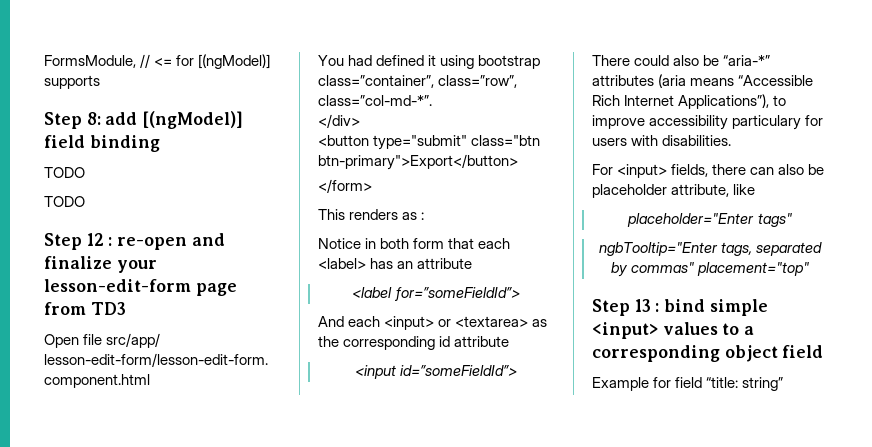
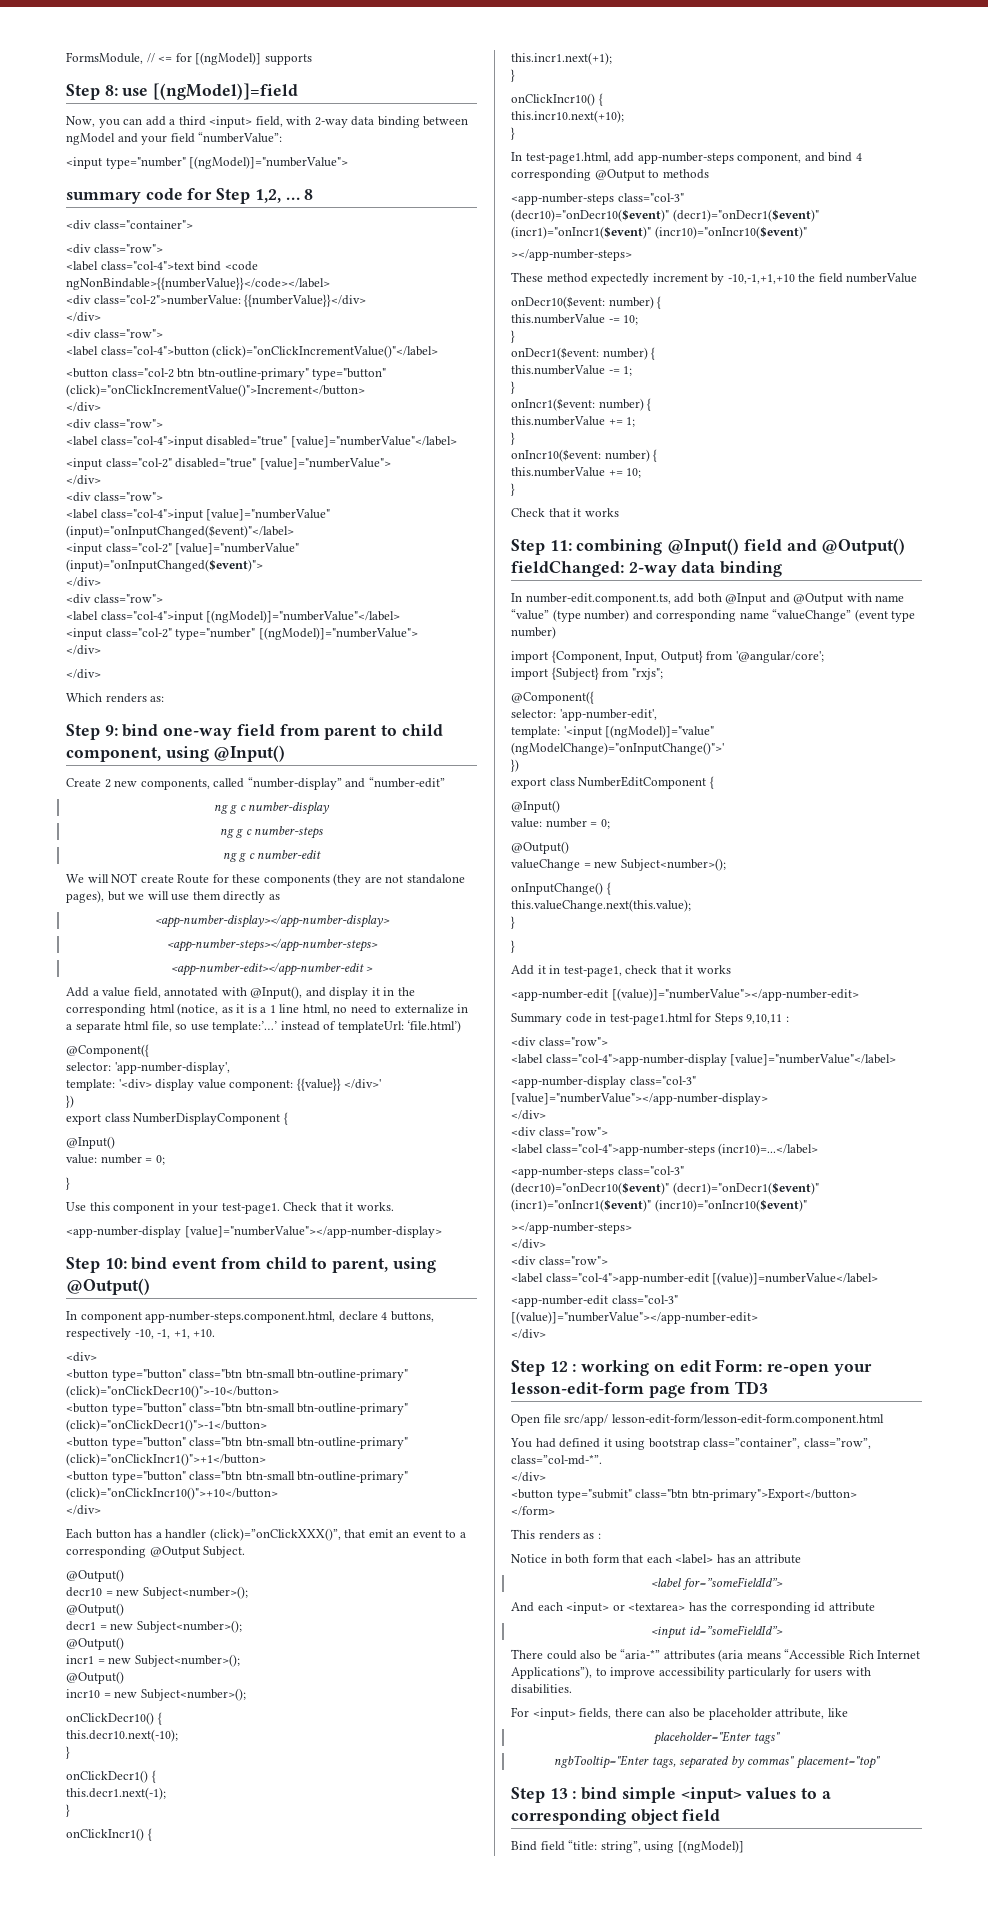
[105,111,244,129] [44,135,160,152] [44,167,85,178] [44,196,85,207] [44,233,225,250] [44,256,112,269] add [(ngModel)] field binding // TODO // TODO // Step 12 : re-open and finalize -> [122,83,299,100] [66,116,469,128] [66,132,283,145] [66,156,349,169] [66,188,314,204] [66,220,193,230] [66,244,163,254] [66,261,258,271] [66,277,330,290] [66,294,367,307] [66,312,101,322] [66,329,163,339] [66,345,439,358] [66,368,387,380] [66,384,365,397] [66,402,101,412] [66,419,163,429] [66,436,457,448] [66,458,391,470] [66,475,101,485] [66,492,163,502] [66,509,331,521] [66,525,294,538] [66,543,300,555] [66,559,263,572] [66,577,101,587] [66,594,163,604] [66,610,401,623] [66,627,418,640] [66,645,101,655] [66,669,101,679] [66,693,165,703] [66,724,443,740] [66,745,286,762] [66,777,445,790] [213,802,331,815] [219,826,324,839] [222,850,322,862] [66,873,465,886] [66,890,280,903] [154,914,390,928] [166,938,378,952] [170,962,374,976] [66,986,415,999] [66,1003,469,1016] [66,1020,462,1033] [66,1044,149,1057] [66,1062,230,1074] [66,1078,382,1091] [66,1095,74,1108] [66,1112,288,1125] [66,1136,115,1149] [66,1154,165,1165] [66,1177,70,1190] [66,1202,394,1214] [66,1226,442,1238] [66,1257,436,1273] [66,1278,150,1295] [66,1311,434,1323] [66,1328,216,1340] [66,1352,97,1362] [66,1369,409,1381] [66,1385,279,1398] [66,1403,409,1415] [66,1419,267,1432] [66,1437,409,1449] [66,1453,266,1466] [66,1471,409,1483] [66,1487,278,1500] [66,1505,101,1515] [66,1528,466,1541] [66,1546,246,1558] [66,1569,124,1582] [66,1586,248,1599] [66,1603,124,1616] [66,1620,242,1633] [66,1637,124,1650] [66,1654,240,1667] [66,1671,124,1684] [66,1688,246,1701] [66,1712,162,1725] [66,1729,178,1742] [66,1746,70,1759] [66,1770,156,1783] [66,1787,166,1800] [66,1804,70,1817] [66,1828,152,1841] [511,52,612,65] [511,69,515,82] [511,93,603,106] [511,110,624,123] [511,127,515,140] [511,152,862,164] [511,169,709,181] [511,193,684,205] [511,209,819,222] [511,226,807,239] [511,249,632,261] [511,272,918,285] [511,296,662,309] [511,314,639,325] [511,330,515,343] [511,347,656,360] [511,365,633,376] [511,381,515,394] [511,398,652,411] [511,416,636,427] [511,432,515,445] [511,449,658,462] [511,467,642,478] [511,483,515,496] [511,508,619,517] [511,538,906,555] [511,561,783,577] [511,593,905,605] [511,609,916,622] [511,626,556,639] [511,650,824,663] [511,667,663,680] [511,691,594,704] [511,709,657,721] [511,725,715,738] [511,742,724,755] [511,759,519,772] [511,776,714,789] [511,800,560,813] [511,818,610,829] [511,841,569,854] [511,858,726,871] [511,882,611,895] [511,899,691,912] [511,916,515,929] [511,940,515,953] [511,965,731,977] [511,988,859,1001] [511,1013,789,1025] [511,1037,608,1047] [511,1054,897,1066] [511,1076,696,1088] [511,1093,768,1105] [511,1110,546,1120] [511,1127,608,1137] [511,1143,819,1156] [511,1166,684,1178] [511,1182,819,1195] [511,1199,807,1212] [511,1222,632,1234] [511,1239,546,1249] [511,1256,608,1266] [511,1272,879,1285] [511,1295,678,1307] [511,1311,758,1324] [511,1329,546,1339] [511,1359,830,1376] use [(ngModel)]=field // Now, you can add a third <input> field, with 2-way data binding between ngModel and your field “numberValue”: // <input type="number" [(ngModel)]="numberValue"> // summary code for Step 1,2, … 8 // <div class="container"> // <div class="row"> // <label class="col-4">text bind <code ngNonBindable>{{numberValue}}</code></label> // <div class="col-2">numberValue: {{numberValue}}</div> // </div> // <div class="row"> // <label class="col-4">button (click)="onClickIncrementValue()"</label> // <button class="col-2 btn btn-outline-primary" type="button" (click)="onClickIncrementValue()">Increment</button> // </div> // <div class="row"> // <label class="col-4">input disabled="true" [value]="numberValue"</label> // <input class="col-2" disabled="true" [value]="numberValue"> // </div> // <div class="row"> // <label class="col-4">input [value]="numberValue" (input)="onInputChanged($event)"</label> // <input class="col-2" [value]="numberValue" (input)="onInputChanged($event)"> // </div> // <div class="row"> // <label class="col-4">input [(ngModel)]="numberValue"</label> // <input class="col-2" type="number" [(ngModel)]="numberValue"> // </div> // </div> // Which renders as: // Step 9: bind one-way field from parent to child component, using @Input() // Create 2 new components, called “number-display” and “number-edit” // ng g c number-display // ng g c number-steps // ng g c number-edit // We will NOT create Route for these components (they are not standalone pages), but we will use them directly as // <app-number-display></app-number-display> // <app-number-steps></app-number-steps> // <app-number-edit></app-number-edit > // Add a value field, annotated with @Input(), and display it in the corresponding html (notice, as it is a 1 line html, no need to externalize in a separate html file, so use template:’…’ instead of templateUrl: ‘file.html’) // @Component({ // selector: 'app-number-display', // template: '<div> display value component: {{value}} </div>' // }) // export class NumberDisplayComponent { // @Input() // value: number = 0; // } // Use this component in your test-page1. Check that it works. // <app-number-display [value]="numberValue"></app-number-display> // Step 10: bind event from child to parent, using @Output() // In component app-number-steps.component.html, declare 4 buttons, respectively -10, -1, +1, +10. // <div> // <button type="button" class="btn btn-small btn-outline-primary" (click)="onClickDecr10()">-10</button> // <button type="button" class="btn btn-small btn-outline-primary" (click)="onClickDecr1()">-1</button> // <button type="button" class="btn btn-small btn-outline-primary" (click)="onClickIncr1()">+1</button> // <button type="button" class="btn btn-small btn-outline-primary" (click)="onClickIncr10()">+10</button> // </div> // Each button has a handler (click)=”onClickXXX()”, that emit an event to a corresponding @Output Subject. // @Output() // decr10 = new Subject<number>(); // @Output() // decr1 = new Subject<number>(); // @Output() // incr1 = new Subject<number>(); // @Output() // incr10 = new Subject<number>(); // onClickDecr10() { // this.decr10.next(-10); // } // onClickDecr1() { // this.decr1.next(-1); // } // onClickIncr1() { // this.incr1.next(+1); // } // onClickIncr10() { // this.incr10.next(+10); // } // In test-page1.html, add app-number-steps component, and bind 4 corresponding @Output to methods // <app-number-steps class="col-3" // (decr10)="onDecr10($event)" (decr1)="onDecr1($event)" (incr1)="onIncr1($event)" (incr10)="onIncr10($event)" // ></app-number-steps> // These method expectedly increment by -10,-1,+1,+10 the field numberValue // onDecr10($event: number) { // this.numberValue -= 10; // } // onDecr1($event: number) { // this.numberValue -= 1; // } // onIncr1($event: number) { // this.numberValue += 1; // } // onIncr10($event: number) { // this.numberValue += 10; // } // Check that it works // Step 11: combining @Input() field and @Output() fieldChanged: 2-way data binding // In number-edit.component.ts, add both @Input and @Output with name “value” (type number) and corresponding name “valueChange” (event type number) // import {Component, Input, Output} from '@angular/core'; // import {Subject} from "rxjs"; // @Component({ // selector: 'app-number-edit', // template: '<input [(ngModel)]="value" (ngModelChange)="onInputChange()">' // }) // export class NumberEditComponent { // @Input() // value: number = 0; // @Output() // valueChange = new Subject<number>(); // onInputChange() { // this.valueChange.next(this.value); // } // } // Add it in test-page1, check that it works // <app-number-edit [(value)]="numberValue"></app-number-edit> // Summary code in test-page1.html for Steps 9,10,11 : // <div class="row"> // <label class="col-4">app-number-display [value]="numberValue"</label> // <app-number-display class="col-3" [value]="numberValue"></app-number-display> // </div> // <div class="row"> // <label class="col-4">app-number-steps (incr10)=...</label> // <app-number-steps class="col-3" // (decr10)="onDecr10($event)" (decr1)="onDecr1($event)" (incr1)="onIncr1($event)" (incr10)="onIncr10($event)" // ></app-number-steps> // </div> // <div class="row"> // <label class="col-4">app-number-edit [(value)]=numberValue</label> // <app-number-edit class="col-3" [(value)]="numberValue"></app-number-edit> // </div> // Step 12 : working on edit Form: re-open
[532,319,548,327] as -> [688,1602,707,1611] has
[732,115,802,130] particulary -> [728,1667,792,1679] particularly
[592,377,784,391] Example for field “title: string” -> [511,1840,744,1853] Bind field “title: string”, using [(ngModel)]

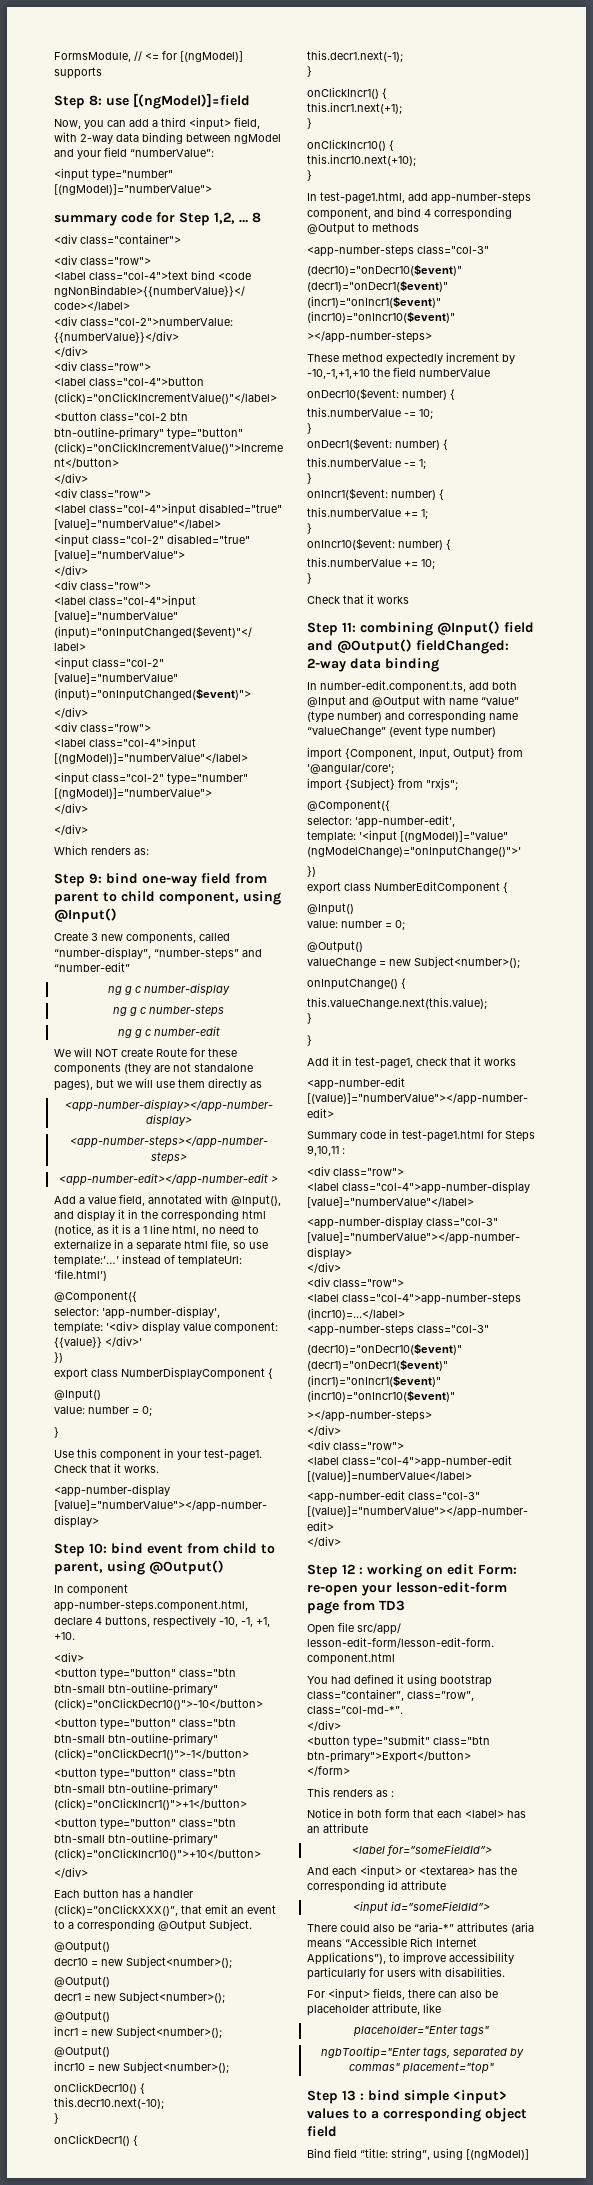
[104,779,111,788] 2 -> [91,933,98,941] 3
[247,777,342,790] “number-display” -> [54,947,239,960] “number-display”, “number-steps”

